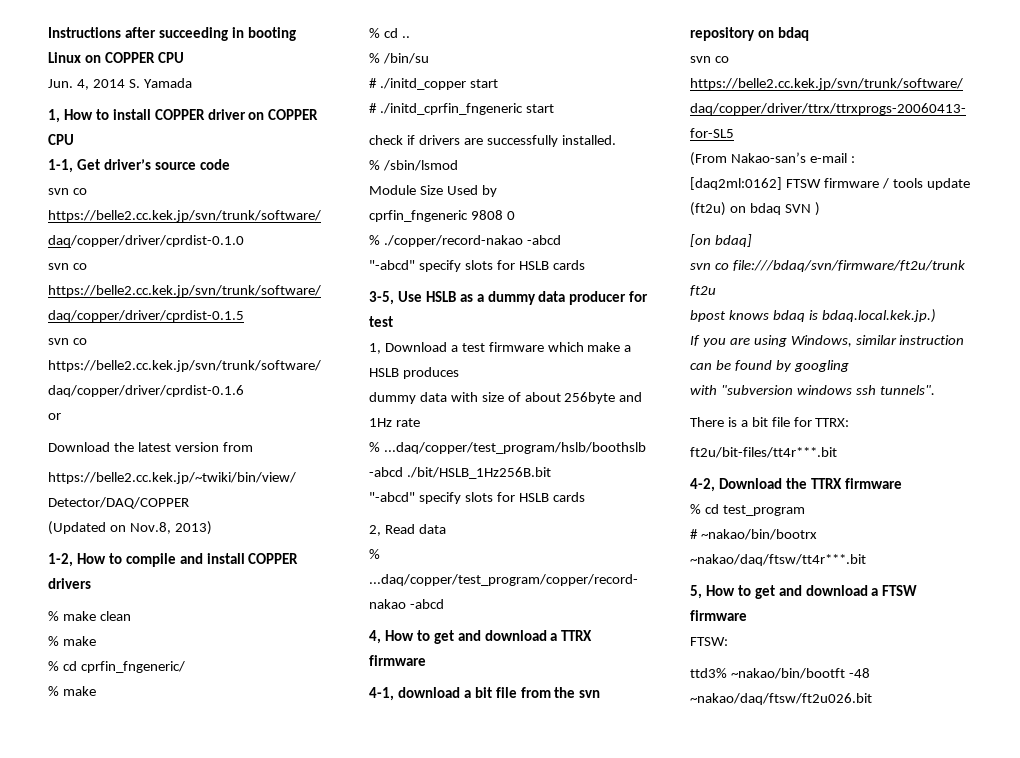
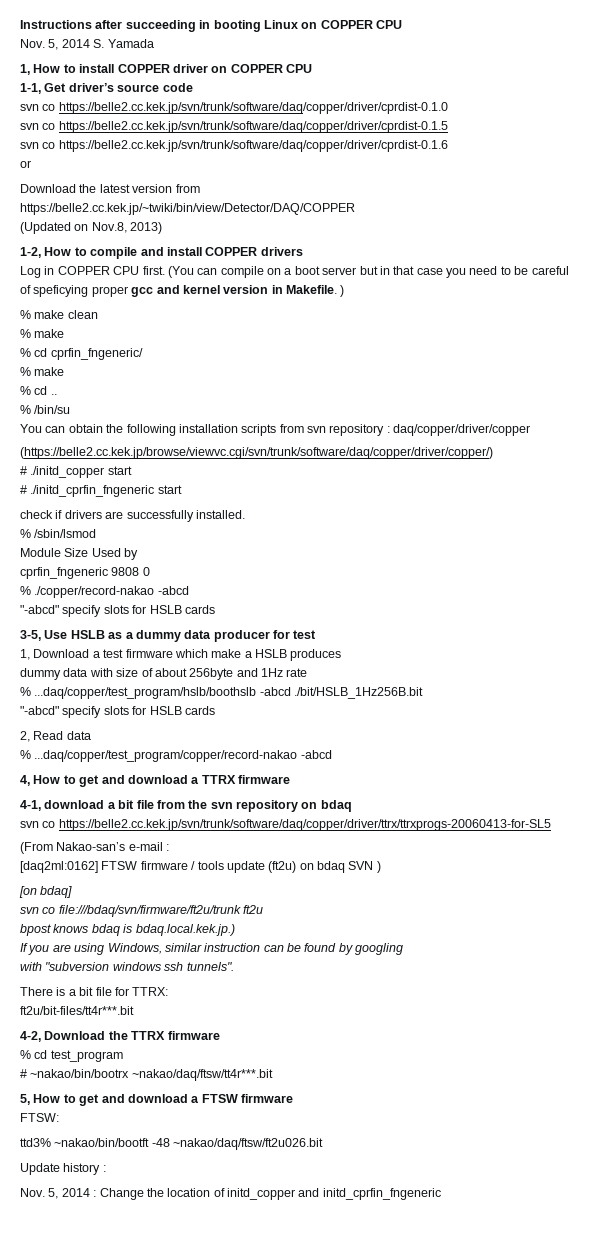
[48,79,89,90] Jun. 4, -> [20,39,59,50] Nov. 5,
(91, 583) none -> [20,266,569,278] [20,285,345,297] // Log in COPPER CPU first. (You can compile on a boot server but in that case you need to be careful of speficying proper gcc and kernel version in Makefile. )
(429, 58) none -> [20,424,531,436] [20,447,493,459] // You can obtain the following installation scripts from svn repository : daq/copper/driver/copper // (https://belle2.cc.kek.jp/browse/viewvc.cgi/svn/trunk/software/daq/copper/driver/copper/)
(872, 699) none -> [20,1163,106,1175] [20,1188,441,1200] // Update history : // Nov. 5, 2014 : Change the location of initd_copper and initd_cprfin_fngeneric

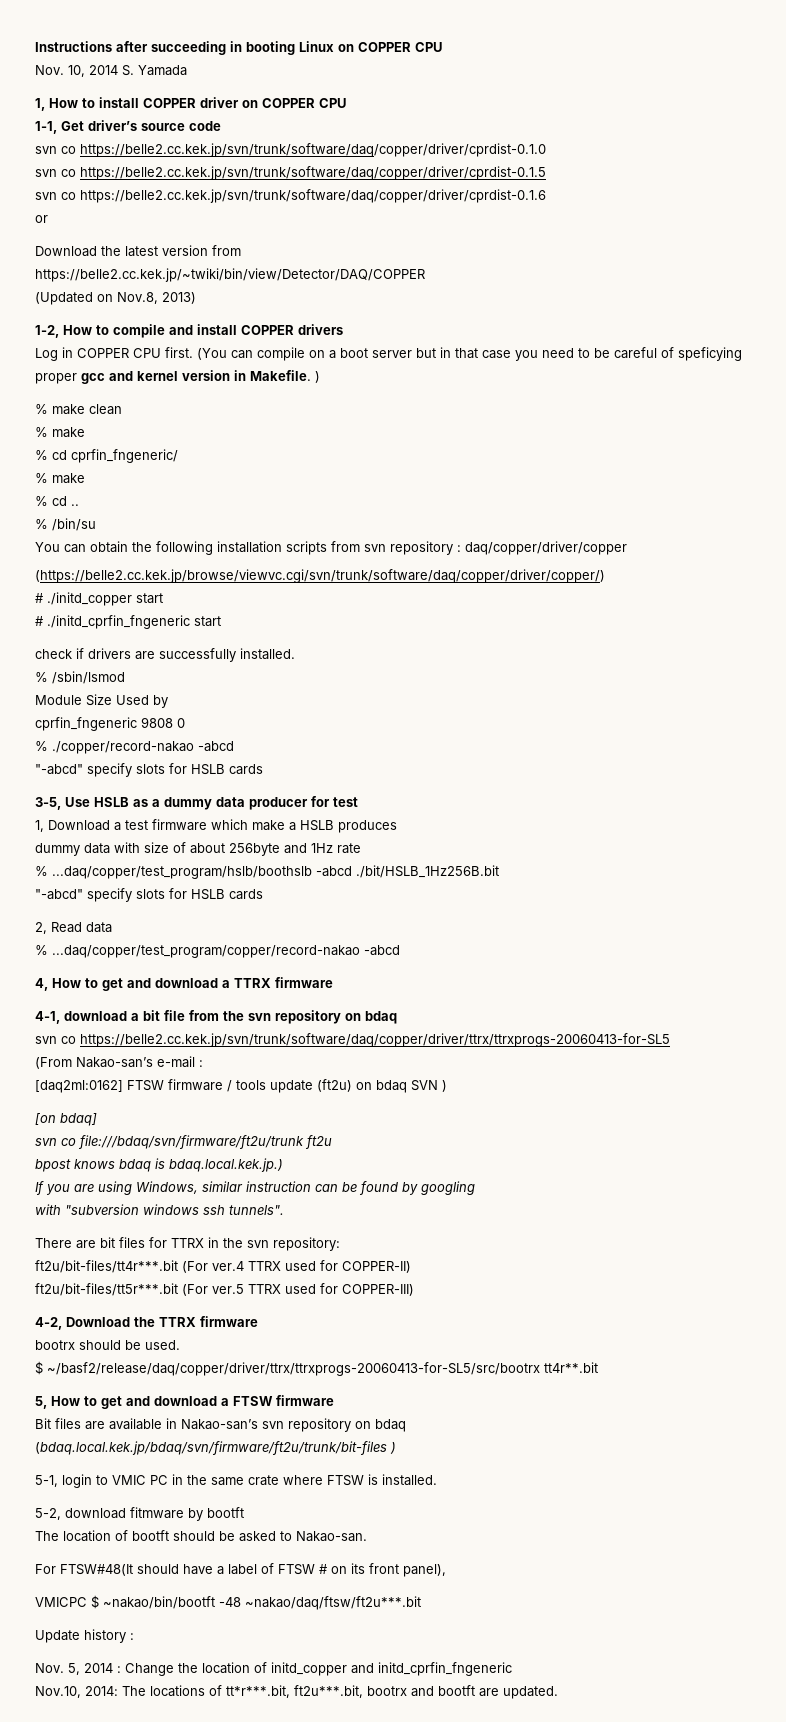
[48,39,59,50] 5, -> [68,65,85,77] 10,
[56,987,169,996] [20,1006,134,1015] is a bit file for TTRX: // ft2u/bit-files/tt4r***.bit -> [76,1237,340,1251] [35,1260,411,1273] [35,1283,414,1296] are bit files for TTRX in the svn repository: // ft2u/bit-files/tt4r***.bit (For ver.4 TTRX used for COPPER-II) // ft2u/bit-files/tt5r***.bit (For ver.5 TTRX used for COPPER-III)
[20,1050,123,1062] [20,1069,273,1081] % cd test_program // # ~nakao/bin/bootrx ~nakao/daq/ftsw/tt4r***.bit -> [35,1340,180,1350] [35,1361,598,1376] bootrx should be used. // $ ~/basf2/release/daq/copper/driver/ttrx/ttrxprogs-20060413-for-SL5/src/bootrx tt4r**.bit
[20,1113,59,1122] [20,1138,51,1147] FTSW: // ttd3% -> [35,1418,406,1432] [35,1441,396,1455] [35,1474,437,1488] [35,1507,244,1521] [35,1530,367,1542] [35,1563,446,1577] [35,1595,99,1609] Bit files are available in Nakao-san’s svn repository on bdaq (bdaq.local.kek.jp/bdaq/svn/firmware/ft2u/trunk/bit-files ) // 5-1, login to VMIC PC in the same crate where FTSW is installed. // 5-2, download fitmware by bootft // The location of bootft should be asked to Nakao-san. // For FTSW#48(It should have a label of FTSW # on its front panel), // VMICPC $
[173,1138,324,1150] ~nakao/daq/ftsw/ft2u026.bit -> [245,1596,421,1610] ~nakao/daq/ftsw/ft2u***.bit
(441, 1194) none -> [35,1685,558,1699] // Nov.10, 2014: The locations of tt*r***.bit, ft2u***.bit, bootrx and bootft are updated.

